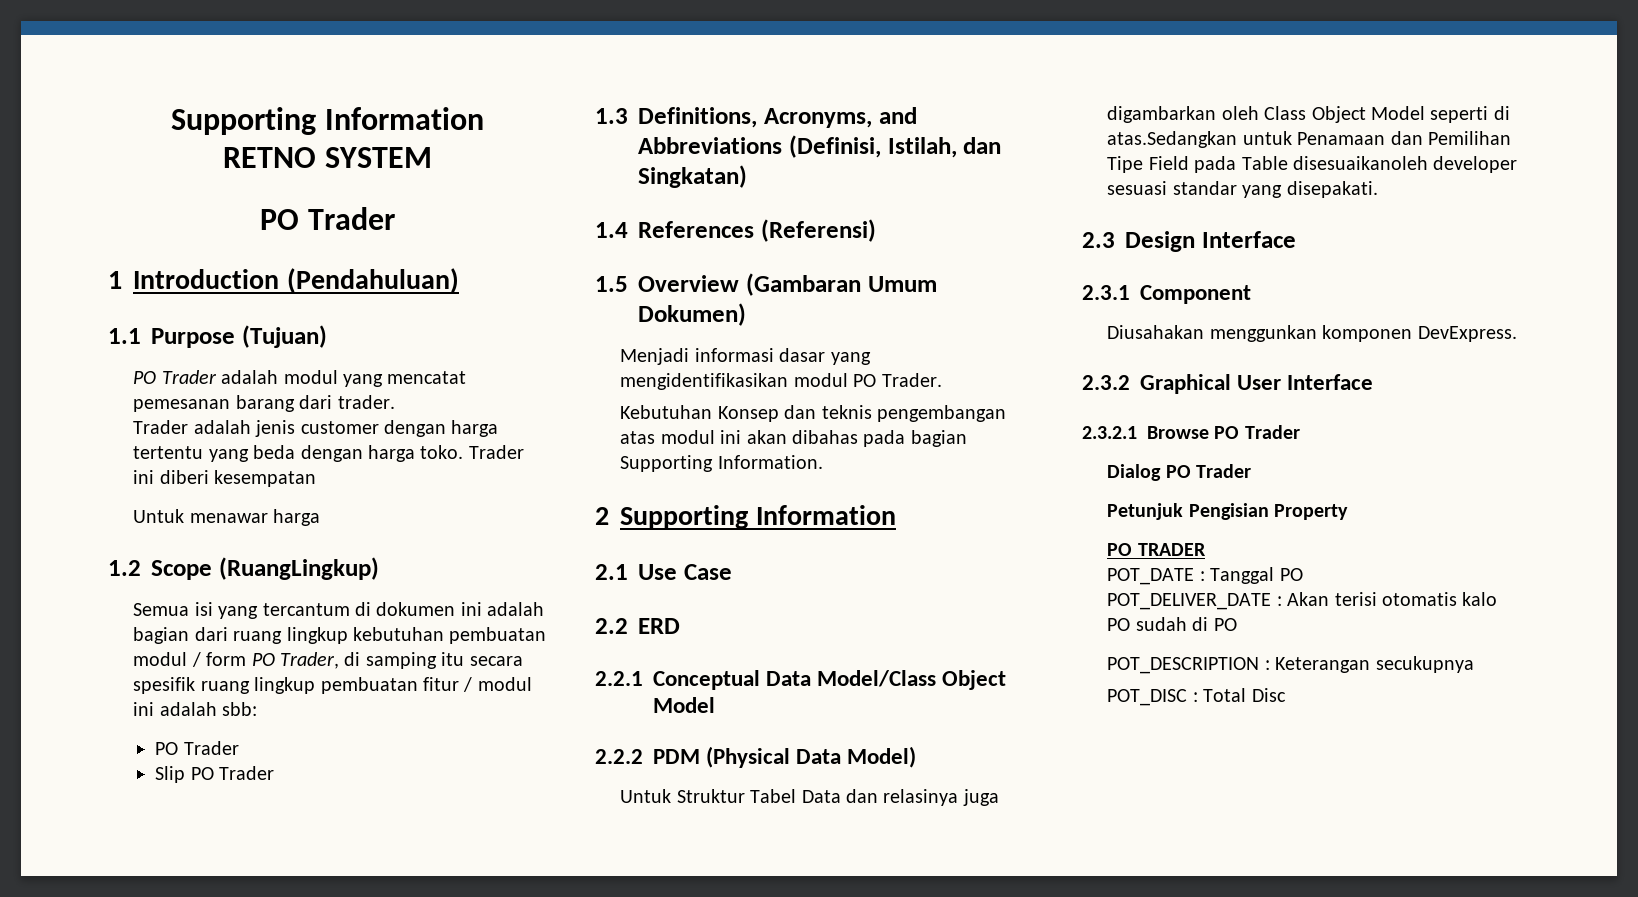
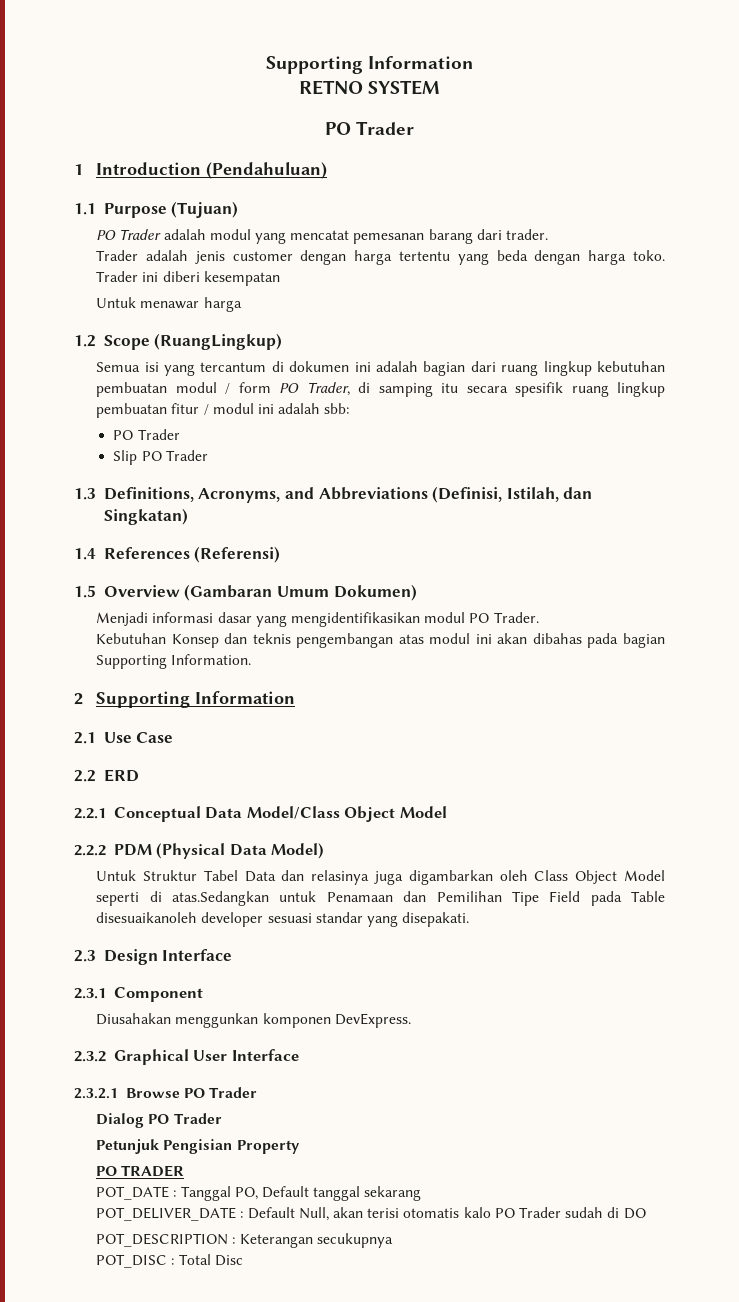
[1279,568,1303,581] PO -> [234,1186,422,1201] PO, Default tanggal sekarang
[1287,592,1330,606] Akan -> [247,1207,364,1221] Default Null, akan
(1131, 624) none -> [518,1207,561,1218] Trader
[1213,618,1237,631] PO -> [623,1208,646,1219] DO

